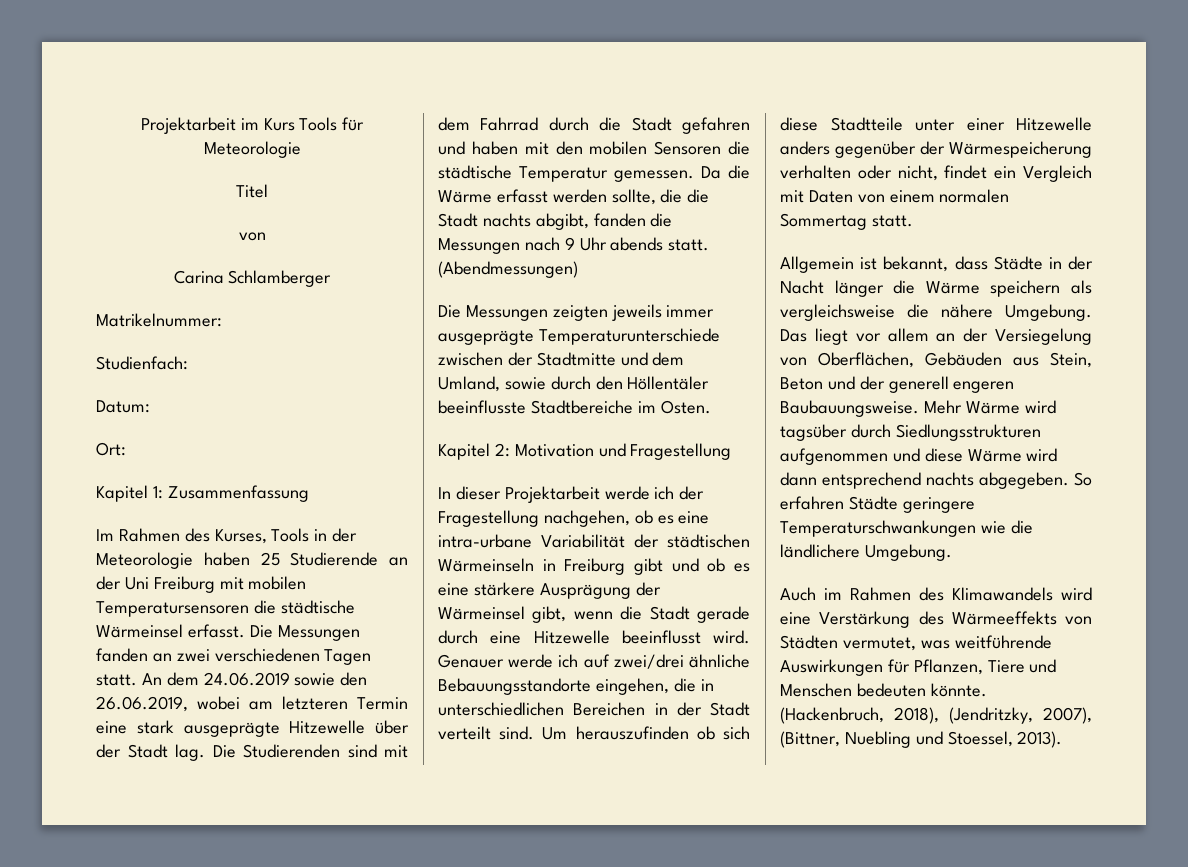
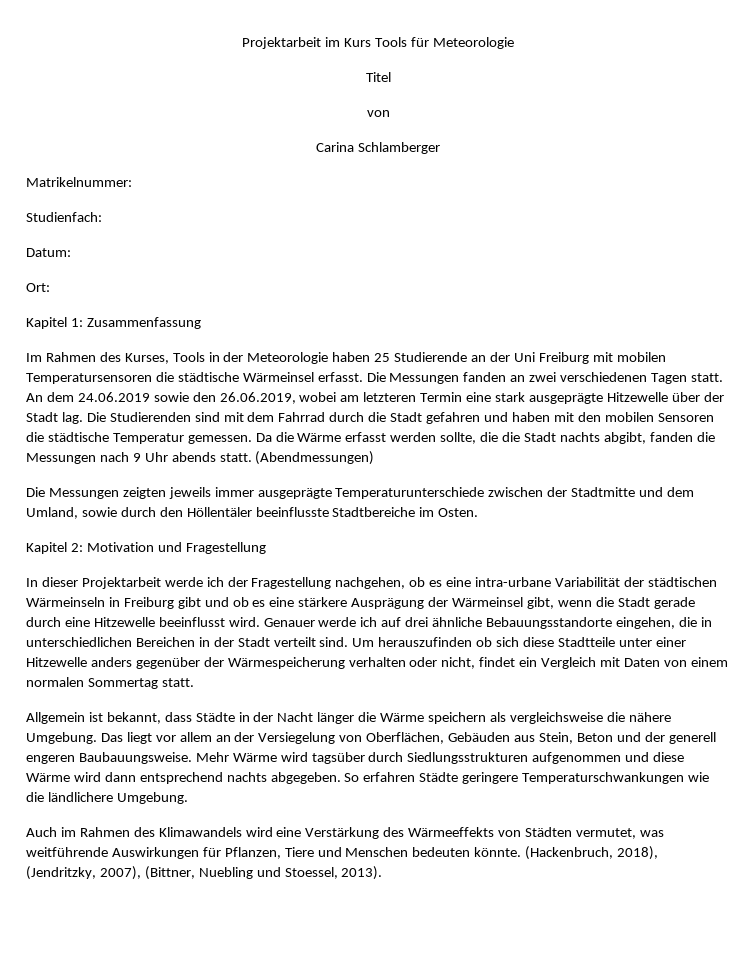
[613,654,684,669] zwei/drei -> [405,617,429,627] drei

